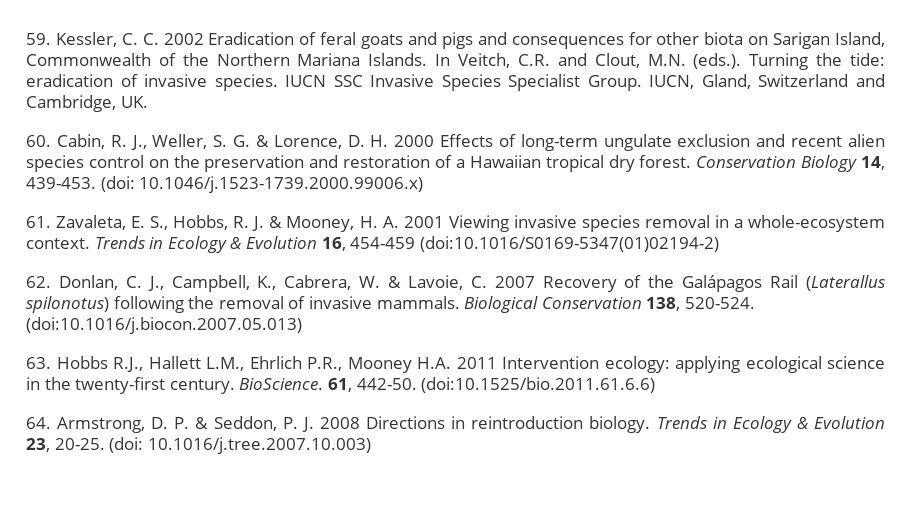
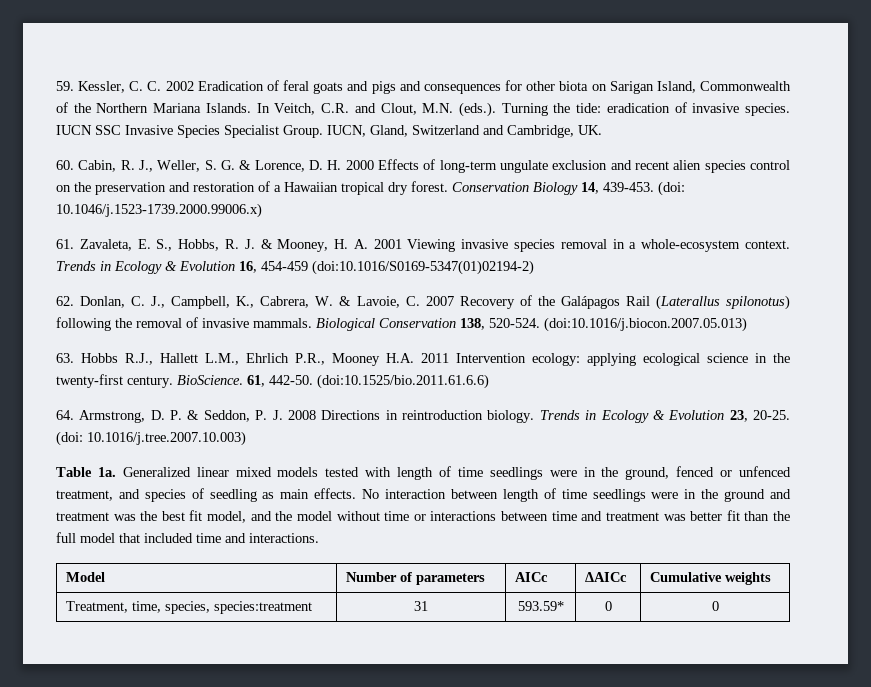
(371, 445) none -> [56,466,792,480] [56,488,792,502] [56,510,790,523] [56,532,319,543] [66,572,106,582] [346,572,486,585] [515,572,549,582] [585,572,628,582] [650,572,772,585] [66,601,313,614] [414,601,428,611] [517,601,564,611] [604,601,612,611] [711,601,719,611] // Table 1a. Generalized linear mixed models tested with length of time seedlings were in the ground, fenced or unfenced treatment, and species of seedling as main effects. No interaction between length of time seedlings were in the ground and treatment was the best fit model, and the model without time or interactions between time and treatment was better fit than the full model that included time and interactions. // Model | Number of parameters | AICc | ΔAICc | Cumulative weights // Treatment, time, species, species:treatment | 31 | 593.59* | 0 | 0

